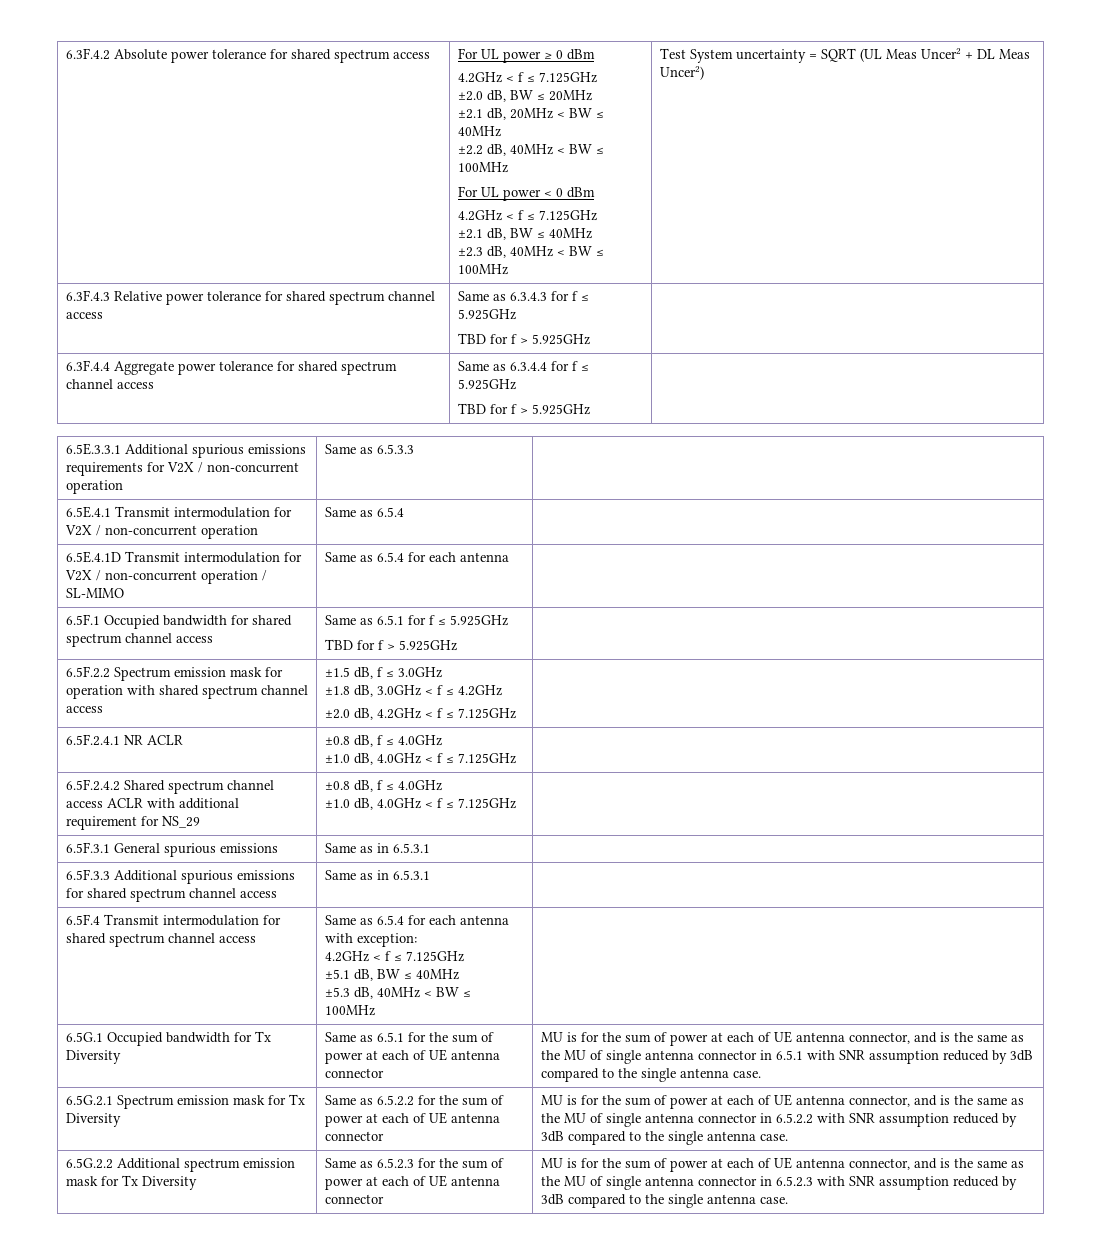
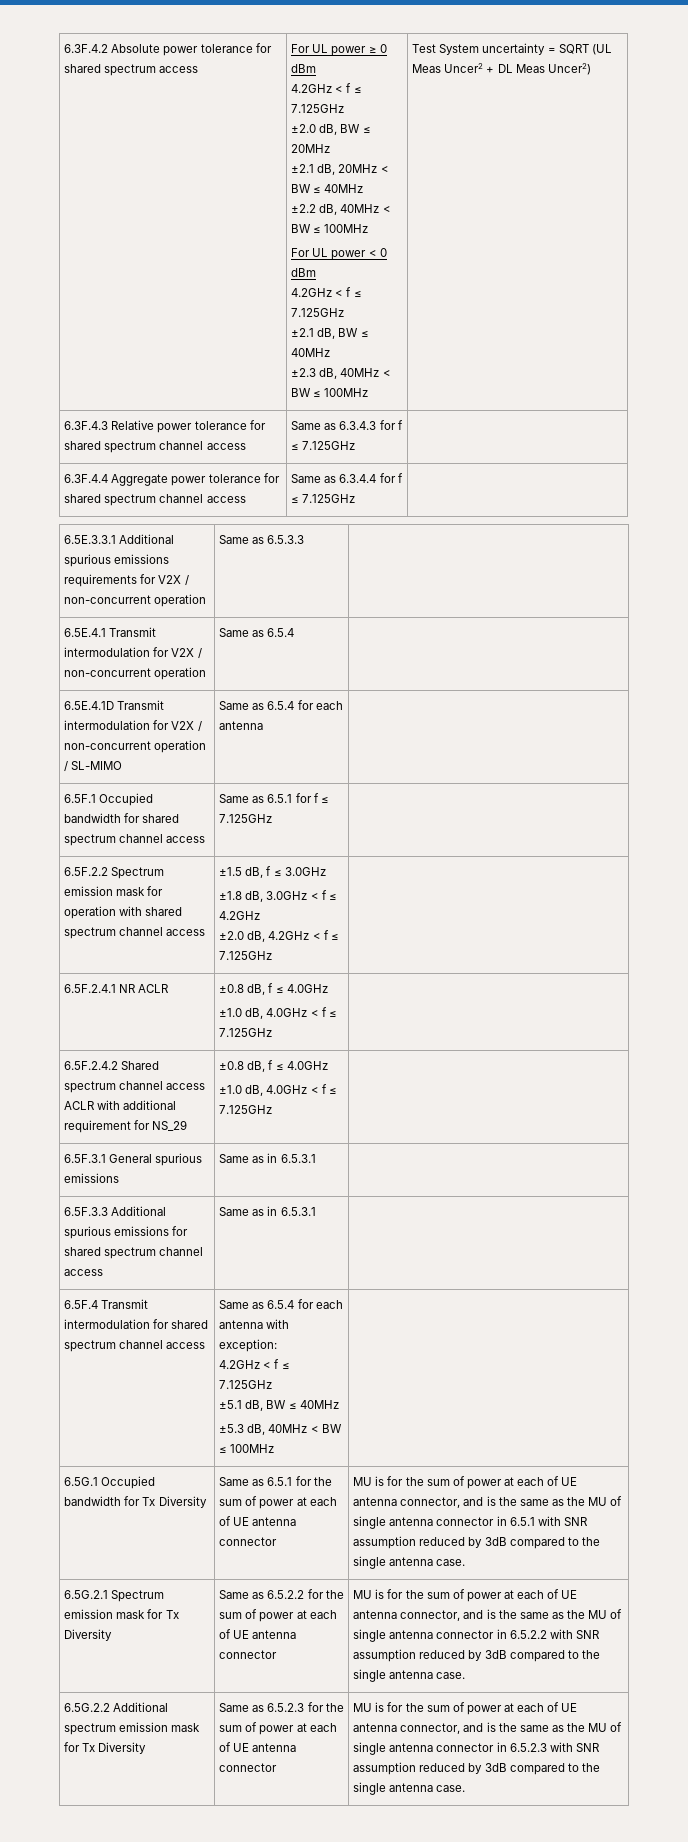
[457,309,516,320] [457,333,590,345] 5.925GHz // TBD for f > 5.925GHz -> [302,441,356,450] 7.125GHz
[457,379,516,390] [457,403,590,415] 5.925GHz // TBD for f > 5.925GHz -> [302,494,356,503] 7.125GHz
[449,615,508,626] [324,639,457,651] 5.925GHz // TBD for f > 5.925GHz -> [219,814,273,823] 7.125GHz

